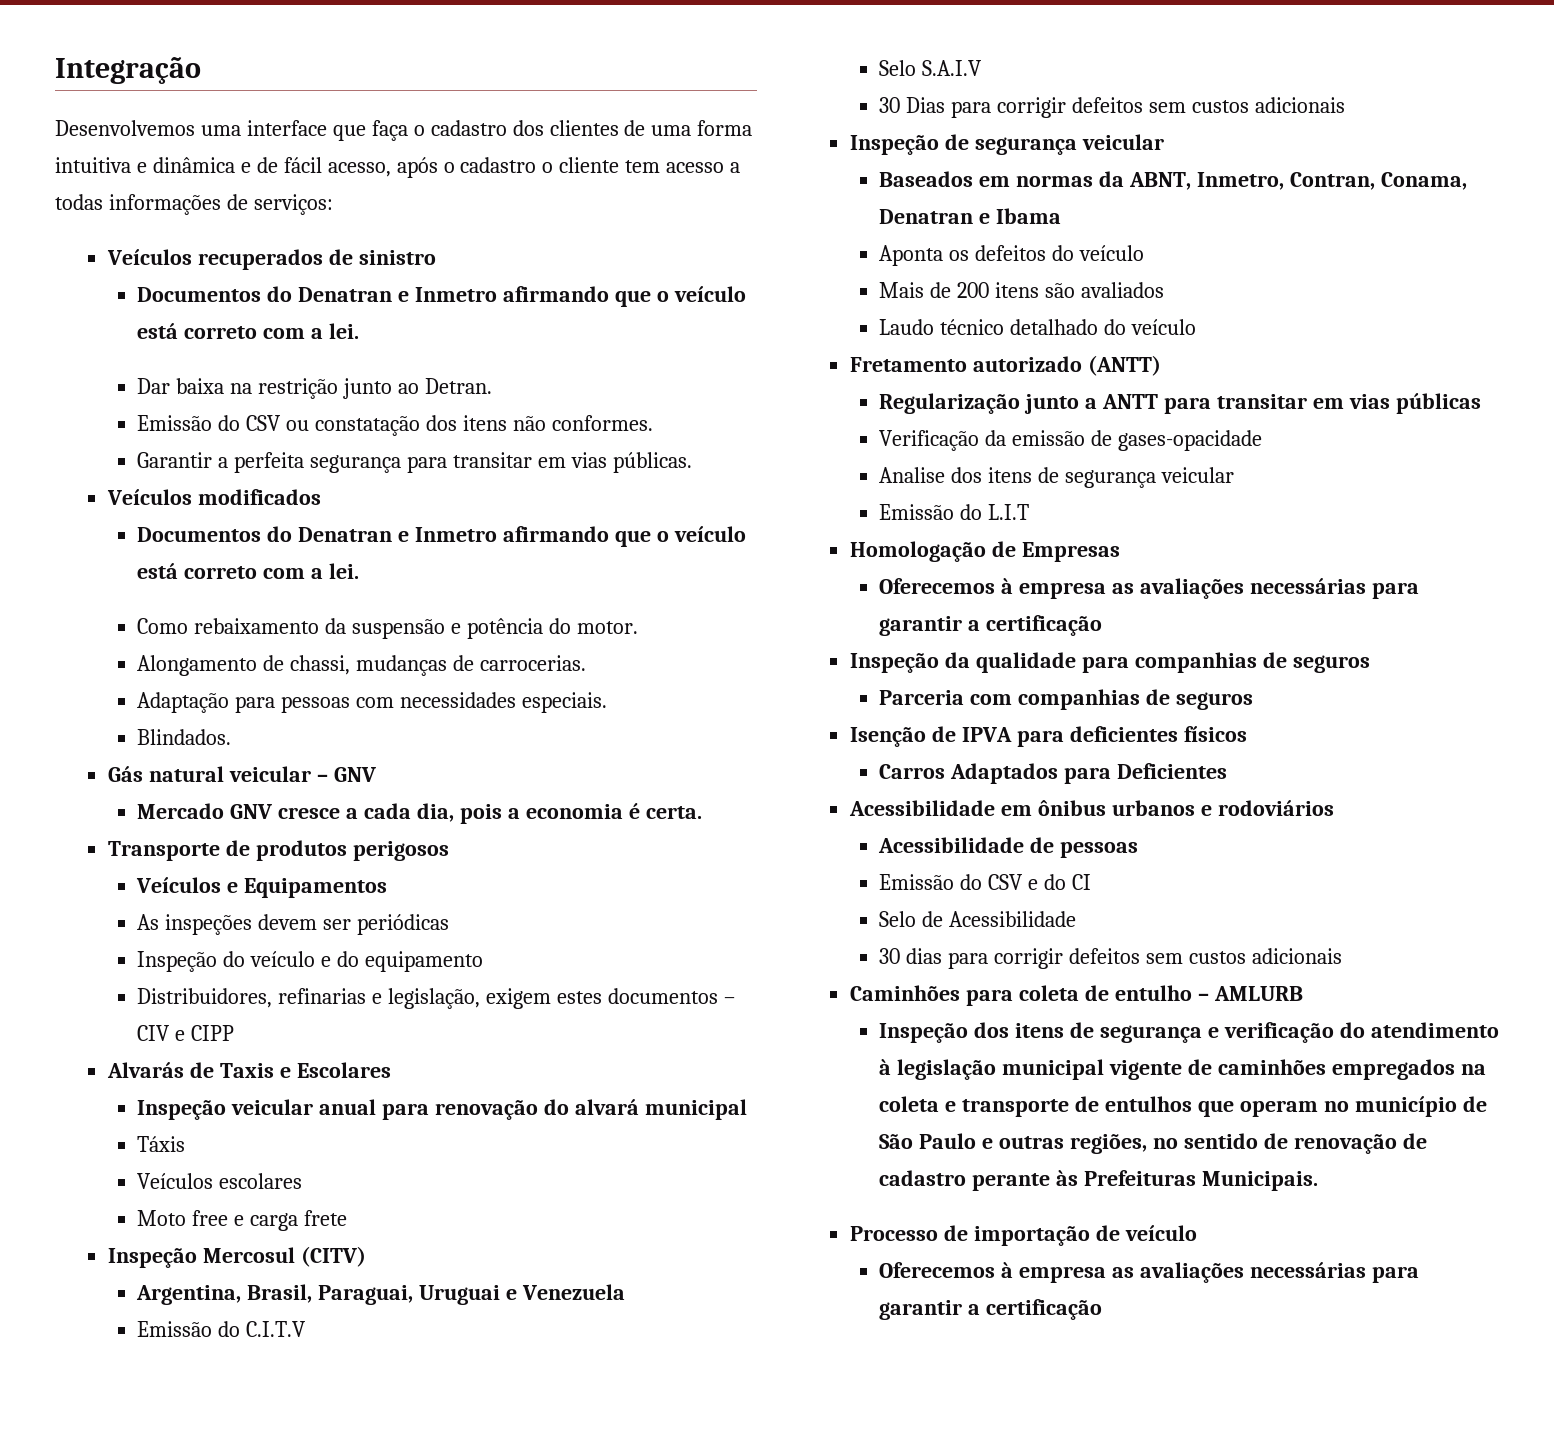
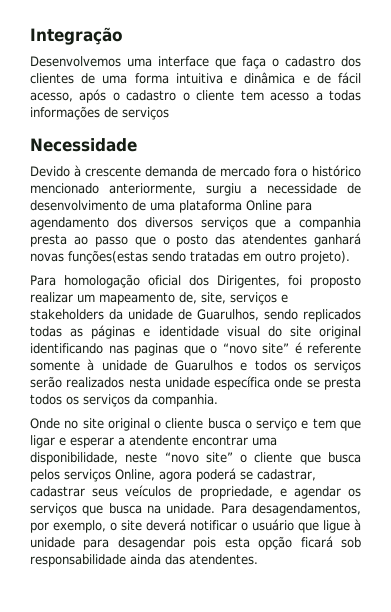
[253,194,333,215] [107,249,437,270] [137,286,746,307] [137,323,360,339] [137,378,492,399] [137,415,653,436] [137,452,692,473] [107,489,322,505] [137,526,746,547] [137,563,360,579] [137,618,638,639] [137,655,587,676] [137,692,608,713] [137,729,232,745] [108,766,377,782] [137,803,702,824] [108,840,450,861] [136,877,388,898] [137,914,450,935] [137,951,484,972] [137,988,735,1009] [137,1025,235,1041] [107,1062,392,1078] [137,1099,747,1120] [137,1136,186,1152] [137,1173,303,1189] [137,1210,348,1231] [108,1246,367,1268] [136,1284,626,1305] [137,1321,307,1337] [879,60,983,76] [879,97,1345,118] [850,134,1165,155] [879,171,1467,190] [879,208,1062,224] [879,245,1145,266] [879,282,1165,298] [879,319,1197,335] [850,355,1162,376] [879,393,1481,414] [879,430,1263,451] [879,467,1235,488] [879,504,1030,520] [850,541,1121,562] [879,578,1419,599] [879,615,1103,636] [850,652,1370,673] [879,689,1254,710] [850,726,1247,747] [879,763,1228,784] [849,800,1334,816] [878,837,1139,858] [879,874,1092,890] [879,911,1077,927] [879,948,1342,969] [850,985,1303,1006] [879,1022,1499,1043] [879,1059,1486,1080] [879,1096,1487,1117] [879,1133,1427,1154] [879,1170,1319,1191] [850,1225,1198,1246] [879,1262,1419,1283] [879,1299,1103,1320] serviços: // Veículos recuperados de sinistro // Documentos do Denatran e Inmetro afirmando que o veículo está correto com a lei. // Dar baixa na restrição junto ao Detran. // Emissão do CSV ou constatação dos itens não conformes. // Garantir a perfeita segurança para transitar em vias públicas. // Veículos modificados // Documentos do Denatran e Inmetro afirmando que o veículo está correto com a lei. // Como rebaixamento da suspensão e potência do motor. // Alongamento de chassi, mudanças de carrocerias. // Adaptação para pessoas com necessidades especiais. // Blindados. // Gás natural veicular – GNV // Mercado GNV cresce a cada dia, pois a economia é certa. // Transporte de produtos perigosos // Veículos e Equipamentos // As inspeções devem ser periódicas // Inspeção do veículo e do equipamento // Distribuidores, refinarias e legislação, exigem estes documentos – CIV e CIPP // Alvarás de Taxis e Escolares // Inspeção veicular anual para renovação do alvará municipal // Táxis // Veículos escolares // Moto free e carga frete // Inspeção Mercosul (CITV) // Argentina, Brasil, Paraguai, Uruguai e Venezuela // Emissão do C.I.T.V // Selo S.A.I.V // 30 Dias para corrigir defeitos sem custos adicionais // Inspeção de segurança veicular // Baseados em normas da ABNT, Inmetro, Contran, Conama, Denatran e Ibama // Aponta os defeitos do veículo // Mais de 200 itens são avaliados // Laudo técnico detalhado do veículo // Fretamento autorizado (ANTT) // Regularização junto a ANTT para transitar em vias públicas // Verificação da emissão de gases-opacidade // Analise dos itens de segurança veicular // Emissão do L.I.T // Homologação de Empresas // Oferecemos à empresa as avaliações necessárias para garantir a certificação // Inspeção da qualidade para companhias de seguros // Parceria com companhias de seguros // Isenção de IPVA para deficientes físicos // Carros Adaptados para Deficientes // Acessibilidade em ônibus urbanos e rodoviários // Acessibilidade de pessoas // Emissão do CSV e do CI // Selo de Acessibilidade // 30 dias para corrigir defeitos sem custos adicionais // Caminhões para coleta de entulho – AMLURB // Inspeção dos itens de segurança e verificação do atendimento à legislação municipal vigente de caminhões empregados na coleta e transporte de entulhos que operam no município de São Paulo e outras regiões, no sentido de renovação de cadastro perante às Prefeituras Municipais. // Processo de importação de veículo // Oferecemos à empresa as avaliações necessárias para garantir a certificação -> [122,107,169,120] [30,138,137,152] [30,165,361,177] [30,183,362,196] [30,200,312,213] [30,217,361,230] [30,233,361,247] [30,250,350,264] [30,274,361,288] [30,292,288,305] [30,309,361,322] [30,325,361,339] [30,342,361,356] [30,359,361,373] [30,376,361,390] [30,394,218,407] [30,418,361,431] [30,435,277,448] [30,452,361,465] [30,468,316,482] [30,485,361,499] [30,503,361,516] [30,519,361,533] [30,536,361,550] [30,554,258,567] serviços // Necessidade // Devido à crescente demanda de mercado fora o histórico mencionado anteriormente, surgiu a necessidade de desenvolvimento de uma plataforma Online para agendamento dos diversos serviços que a companhia presta ao passo que o posto das atendentes ganhará novas funções(estas sendo tratadas em outro projeto). // Para homologação oficial dos Dirigentes, foi proposto realizar um mapeamento de, site, serviços e stakeholders da unidade de Guarulhos, sendo replicados todas as páginas e identidade visual do site original identificando nas paginas que o “novo site” é referente somente à unidade de Guarulhos e todos os serviços serão realizados nesta unidade específica onde se presta todos os serviços da companhia. // Onde no site original o cliente busca o serviço e tem que ligar e esperar a atendente encontrar uma disponibilidade, neste “novo site” o cliente que busca pelos serviços Online, agora poderá se cadastrar, cadastrar seus veículos de propriedade, e agendar os serviços que busca na unidade. Para desagendamentos, por exemplo, o site deverá notificar o usuário que ligue à unidade para desagendar pois esta opção ficará sob responsabilidade ainda das atendentes.

